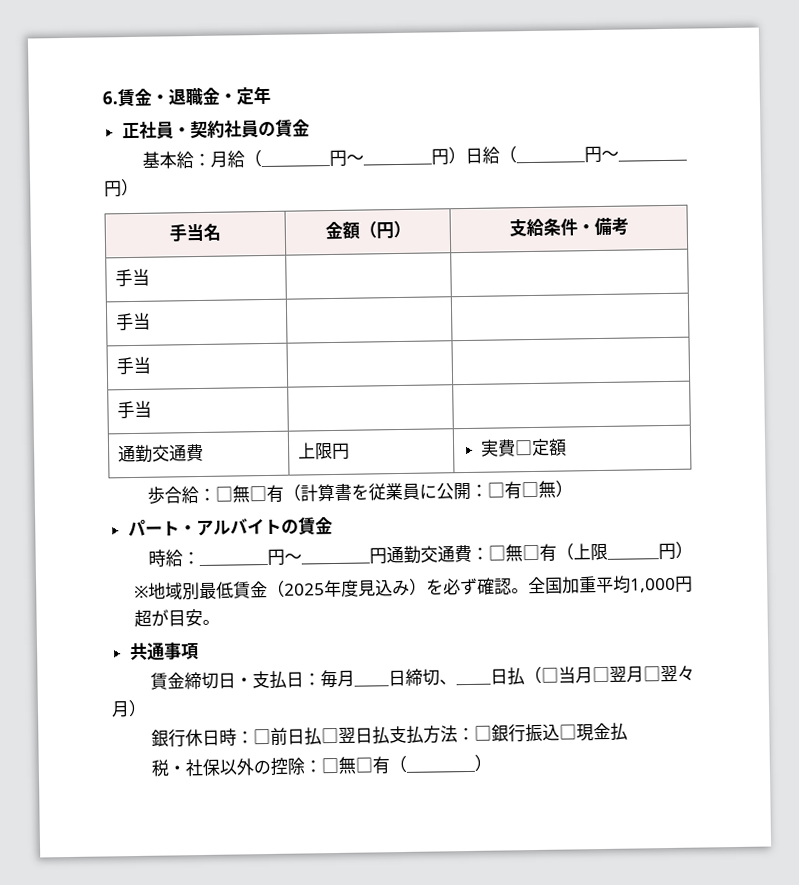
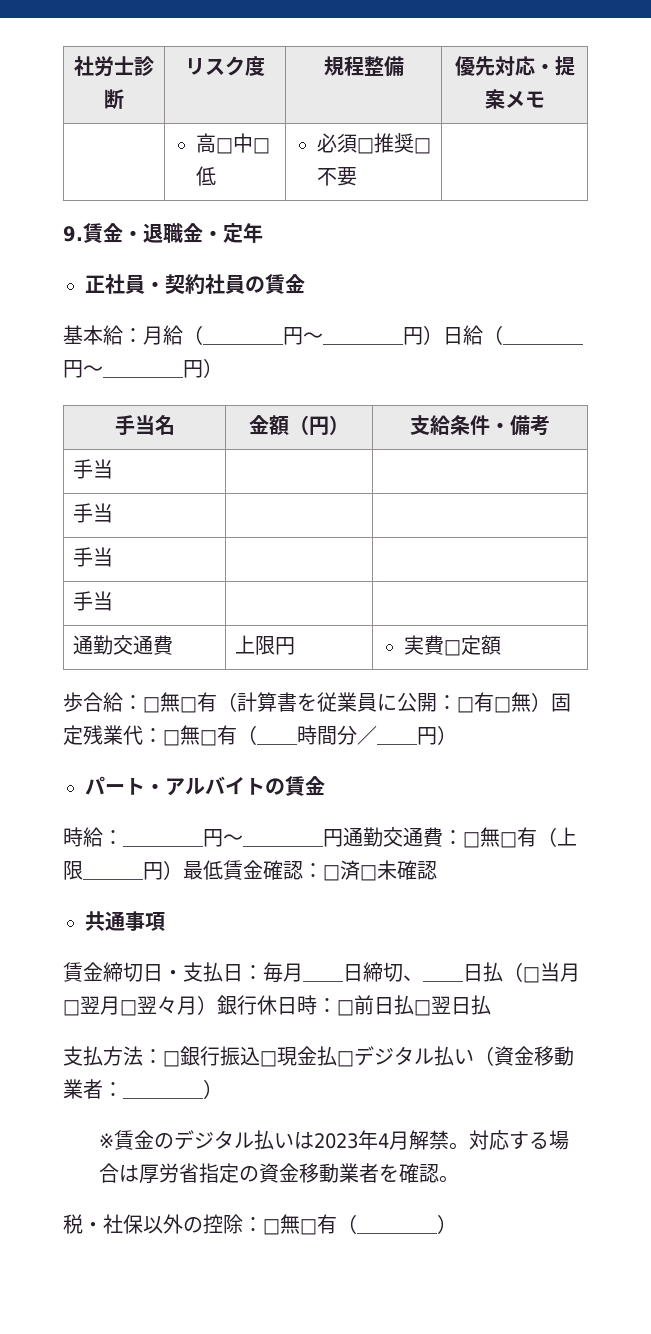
[102,91,118,105] 6. -> [74,56,154,77] [104,89,124,109] [185,56,265,76] [323,56,404,77] [454,56,575,76] [484,89,545,109] [195,133,270,154] [195,166,216,186] [316,133,431,154] [316,167,357,186] [63,226,83,242] 社労士診断 | リスク度 | 規程整備 | 優先対応・提案メモ // | 高□中□低 | 必須□推奨□不要 | // 9.
(573, 489) none -> [551,693,571,712] [63,725,457,746] 固定残業代：□無□有（＿＿時間分／＿＿円）
[134,575,694,601] [134,608,221,627] // ※地域別最低賃金（2025年度見込み）を必ず確認。全国加重平均1,000円超が目安。 -> [183,860,437,881] 最低賃金確認：□済□未確認
(147, 708) // -> (217, 1005) none
(390, 735) none -> (491, 1005) //
(628, 731) none -> [337,1046,574,1067] [63,1079,123,1099] [123,1079,223,1099] [99,1130,570,1150] [99,1163,460,1183] □デジタル払い（資金移動業者：＿＿＿＿） // ※賃金のデジタル払いは2023年4月解禁。対応する場合は厚労省指定の資金移動業者を確認。

